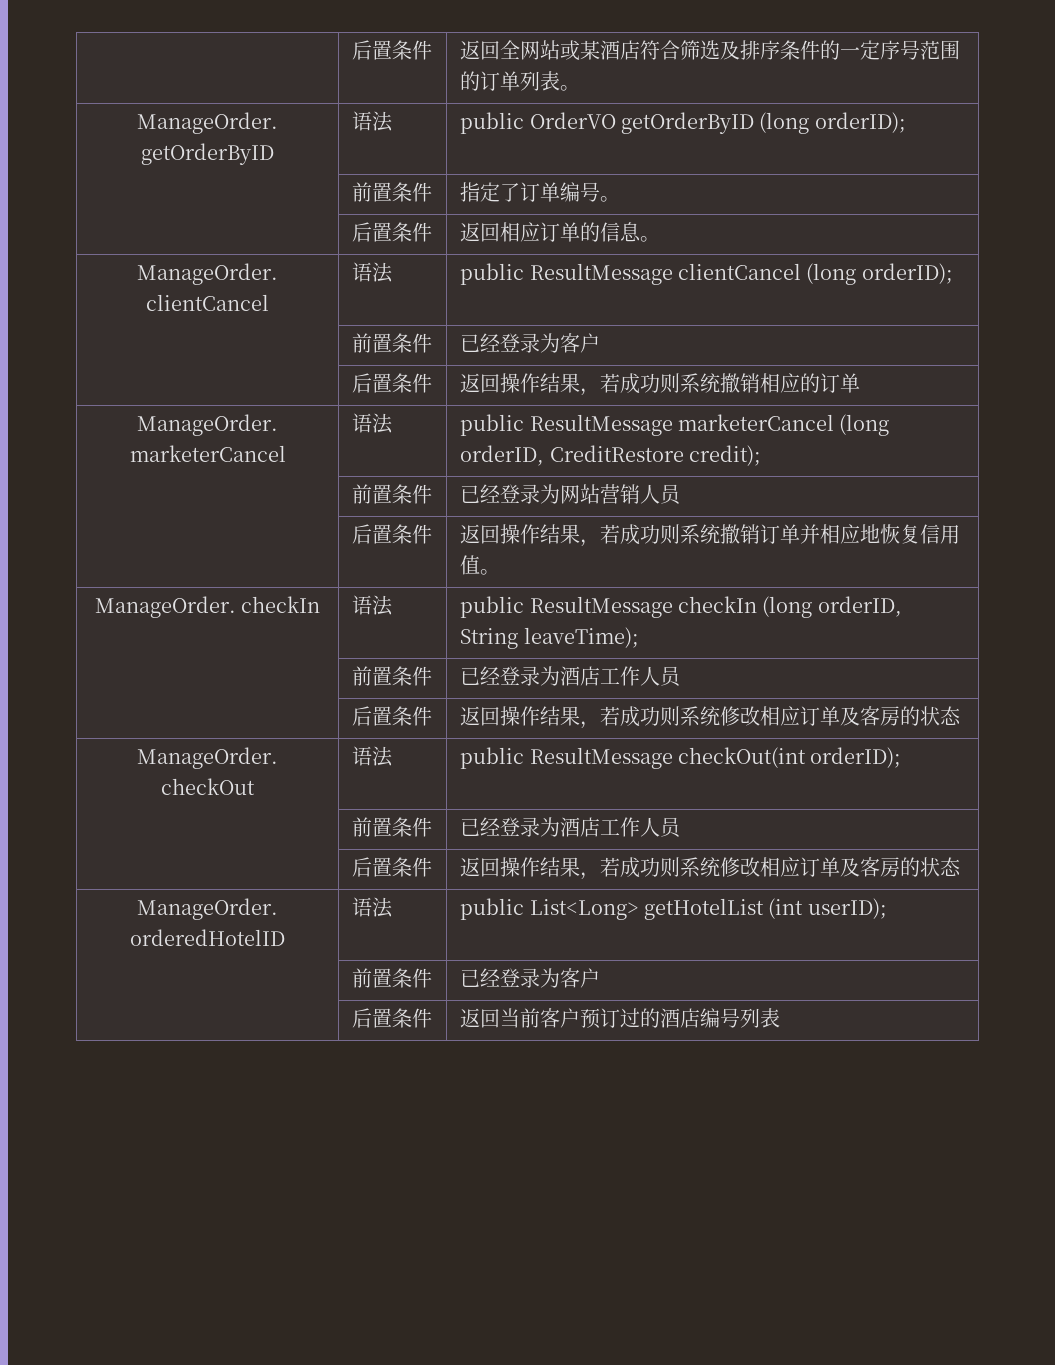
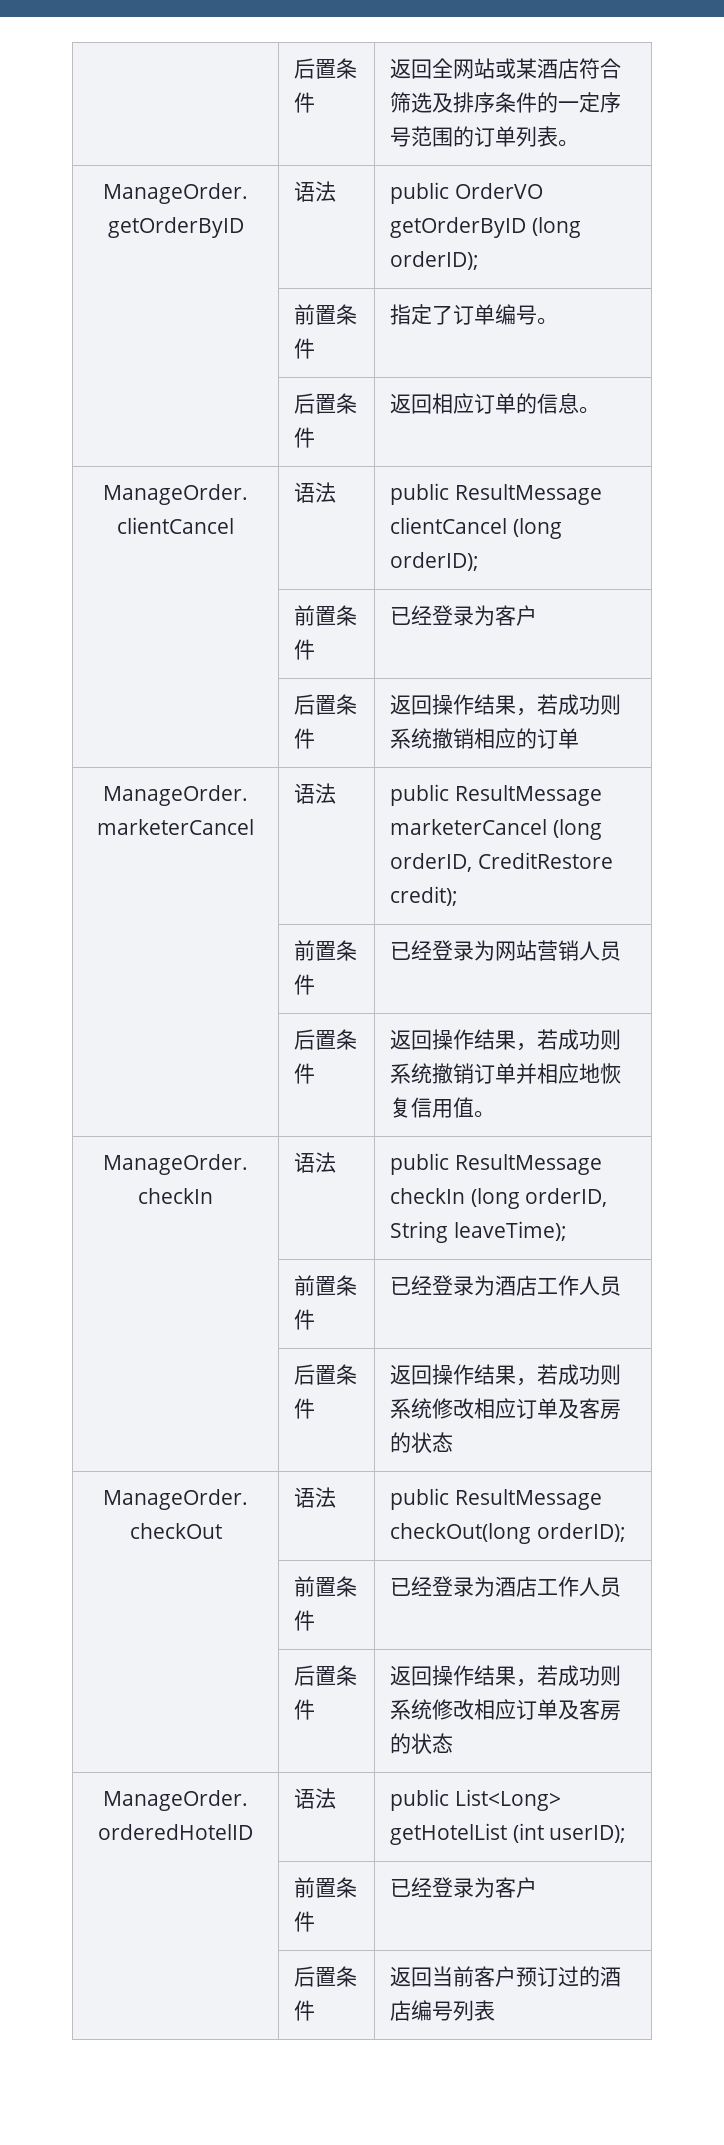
[678,747,807,768] checkOut(int -> [389,1523,531,1544] checkOut(long

